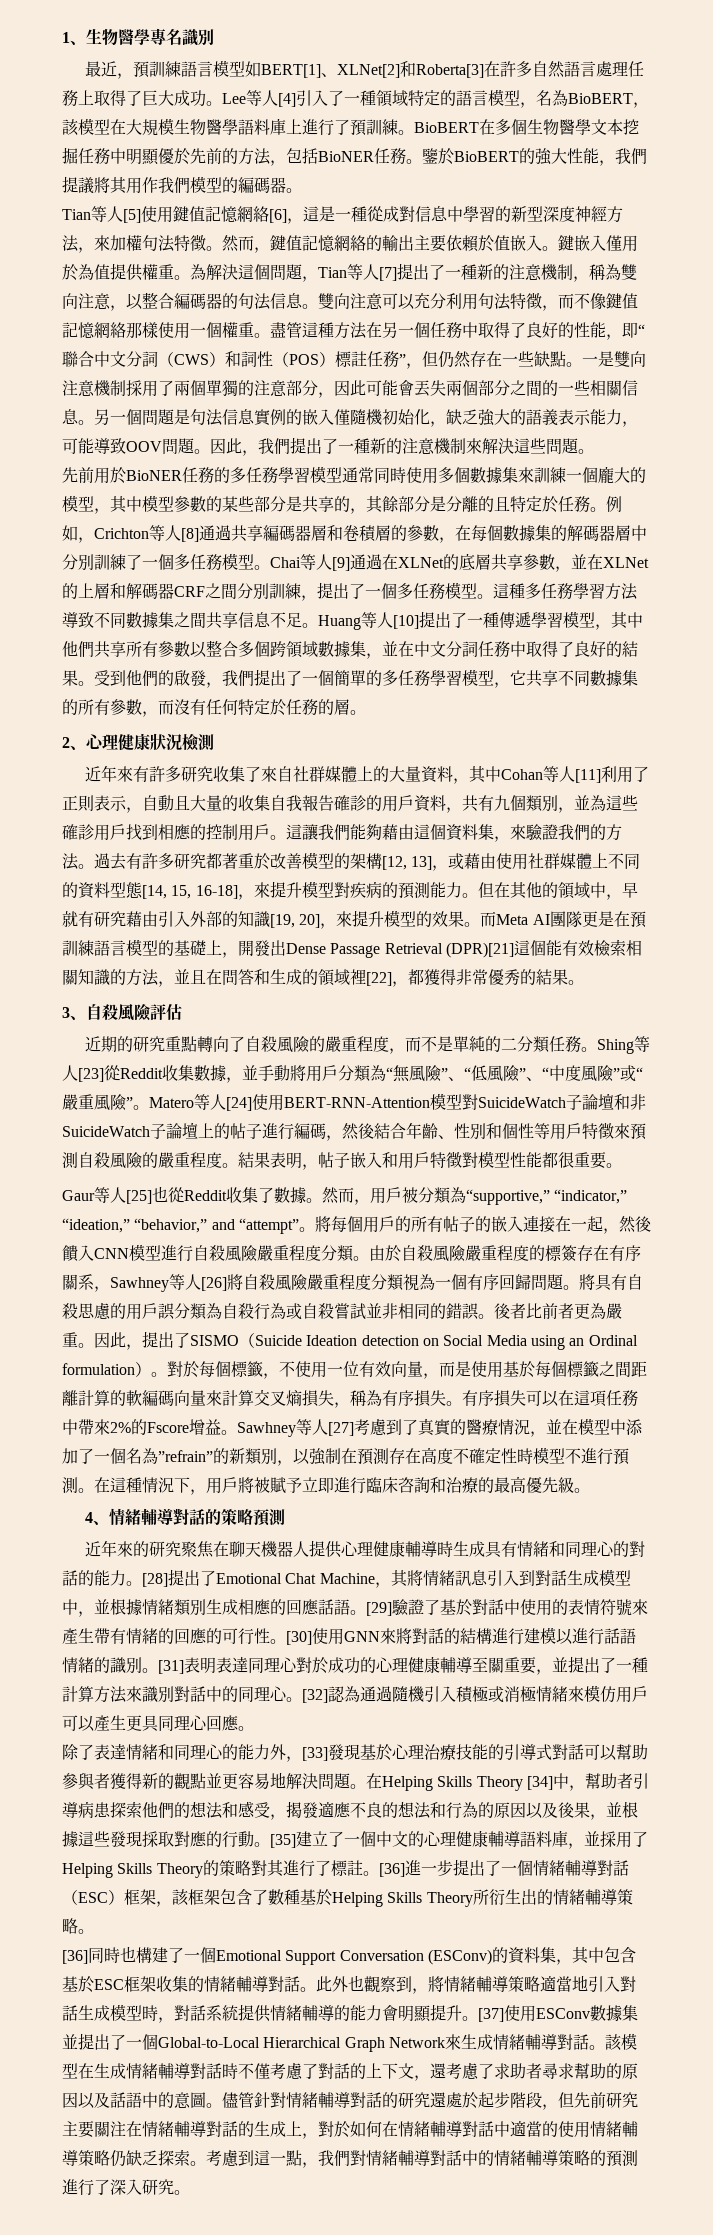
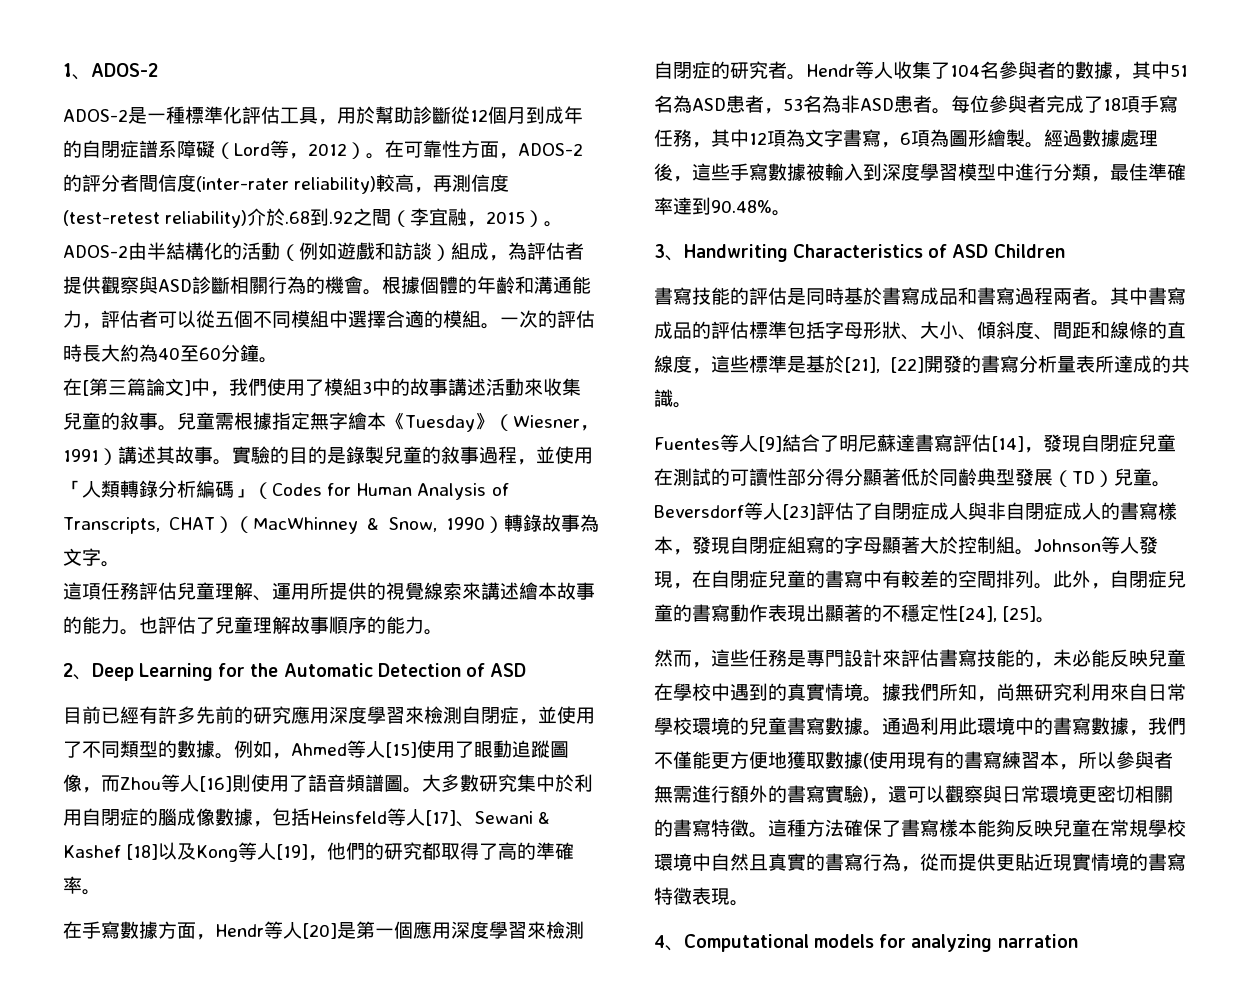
[86,28,214,46] [84,60,644,79] [62,89,649,108] [62,118,639,136] [62,147,647,166] [62,176,302,194] [62,206,623,224] [62,234,638,253] [62,263,637,282] [62,292,638,311] [62,322,645,340] [62,351,646,369] [62,380,638,398] [62,409,638,427] [62,437,594,456] [62,466,646,484] [62,495,622,514] [62,525,647,543] [62,553,649,572] [62,582,638,601] [62,611,643,630] [62,640,638,659] [62,669,638,688] [62,699,366,717] [62,733,214,751] [84,765,649,784] [62,795,638,813] [62,824,622,842] [62,852,641,871] [62,881,638,900] [62,910,646,929] [62,939,642,958] [62,969,584,987] [62,1004,182,1021] [84,1036,650,1054] [62,1065,643,1083] [62,1093,646,1111] [62,1122,646,1141] [62,1151,622,1170] [62,1186,628,1205] [62,1215,652,1234] [62,1244,641,1262] [62,1274,643,1292] [62,1302,622,1320] [62,1331,638,1350] [62,1361,647,1379] [62,1389,638,1408] [62,1418,643,1437] [62,1447,629,1466] [62,1476,590,1495] [84,1508,285,1526] [84,1540,645,1558] [62,1569,631,1588] [62,1598,648,1617] [62,1627,636,1645] [62,1656,648,1675] [62,1685,648,1703] [62,1715,254,1732] [62,1743,648,1762] [62,1772,649,1791] [62,1801,638,1820] [62,1830,648,1849] [62,1859,629,1878] [62,1889,633,1907] [62,1918,94,1934] [62,1946,636,1965] [62,1975,636,1994] [62,2004,638,2023] [62,2033,637,2052] [62,2062,638,2081] [62,2092,638,2110] [62,2120,638,2139] [62,2149,638,2168] [62,2179,190,2196] 生物醫學專名識別 // 最近，預訓練語言模型如BERT[1]、XLNet[2]和Roberta[3]在許多自然語言處理任務上取得了巨大成功。Lee等人[4]引入了一種領域特定的語言模型，名為BioBERT，該模型在大規模生物醫學語料庫上進行了預訓練。BioBERT在多個生物醫學文本挖掘任務中明顯優於先前的方法，包括BioNER任務。鑒於BioBERT的強大性能，我們提議將其用作我們模型的編碼器。 // Tian等人[5]使用鍵值記憶網絡[6]，這是一種從成對信息中學習的新型深度神經方法，來加權句法特徵。然而，鍵值記憶網絡的輸出主要依賴於值嵌入。鍵嵌入僅用於為值提供權重。為解決這個問題，Tian等人[7]提出了一種新的注意機制，稱為雙向注意，以整合編碼器的句法信息。雙向注意可以充分利用句法特徵，而不像鍵值記憶網絡那樣使用一個權重。盡管這種方法在另一個任務中取得了良好的性能，即“聯合中文分詞（CWS）和詞性（POS）標註任務”，但仍然存在一些缺點。一是雙向注意機制採用了兩個單獨的注意部分，因此可能會丟失兩個部分之間的一些相關信息。另一個問題是句法信息實例的嵌入僅隨機初始化，缺乏強大的語義表示能力，可能導致OOV問題。因此，我們提出了一種新的注意機制來解決這些問題。 // 先前用於BioNER任務的多任務學習模型通常同時使用多個數據集來訓練一個龐大的模型，其中模型參數的某些部分是共享的，其餘部分是分離的且特定於任務。例如，Crichton等人[8]通過共享編碼器層和卷積層的參數，在每個數據集的解碼器層中分別訓練了一個多任務模型。Chai等人[9]通過在XLNet的底層共享參數，並在XLNet的上層和解碼器CRF之間分別訓練，提出了一個多任務模型。這種多任務學習方法導致不同數據集之間共享信息不足。Huang等人[10]提出了一種傳遞學習模型，其中他們共享所有參數以整合多個跨領域數據集，並在中文分詞任務中取得了良好的結果。受到他們的啟發，我們提出了一個簡單的多任務學習模型，它共享不同數據集的所有參數，而沒有任何特定於任務的層。 // 2、心理健康狀況檢測 // 近年來有許多研究收集了來自社群媒體上的大量資料，其中Cohan等人[11]利用了正則表示，自動且大量的收集自我報告確診的用戶資料，共有九個類別，並為這些確診用戶找到相應的控制用戶。這讓我們能夠藉由這個資料集，來驗證我們的方法。過去有許多研究都著重於改善模型的架構[12, 13]，或藉由使用社群媒體上不同的資料型態[14, 15, 16-18]，來提升模型對疾病的預測能力。但在其他的領域中，早就有研究藉由引入外部的知識[19, 20]，來提升模型的效果。而Meta AI團隊更是在預訓練語言模型的基礎上，開發出Dense Passage Retrieval (DPR)[21]這個能有效檢索相關知識的方法，並且在問答和生成的領域裡[22]，都獲得非常優秀的結果。 // 3、自殺風險評估 // 近期的研究重點轉向了自殺風險的嚴重程度，而不是單純的二分類任務。Shing等人[23]從Reddit收集數據，並手動將用戶分類為“無風險”、“低風險”、“中度風險”或“嚴重風險”。Matero等人[24]使用BERT-RNN-Attention模型對SuicideWatch子論壇和非SuicideWatch子論壇上的帖子進行編碼，然後結合年齡、性別和個性等用戶特徵來預測自殺風險的嚴重程度。結果表明，帖子嵌入和用戶特徵對模型性能都很重要。 // Gaur等人[25]也從Reddit收集了數據。然而，用戶被分類為“supportive,” “indicator,” “ideation,” “behavior,” and “attempt”。將每個用戶的所有帖子的嵌入連接在一起，然後饋入CNN模型進行自殺風險嚴重程度分類。由於自殺風險嚴重程度的標簽存在有序關系，Sawhney等人[26]將自殺風險嚴重程度分類視為一個有序回歸問題。將具有自殺思慮的用戶誤分類為自殺行為或自殺嘗試並非相同的錯誤。後者比前者更為嚴重。因此，提出了SISMO（Suicide Ideation detection on Social Media using an Ordinal formulation）。對於每個標籤，不使用一位有效向量，而是使用基於每個標籤之間距離計算的軟編碼向量來計算交叉熵損失，稱為有序損失。有序損失可以在這項任務中帶來2%的Fscore增益。Sawhney等人[27]考慮到了真實的醫療情況，並在模型中添加了一個名為”refrain”的新類別，以強制在預測存在高度不確定性時模型不進行預測。在這種情況下，用戶將被賦予立即進行臨床咨詢和治療的最高優先級。 // 4、情緒輔導對話的策略預測 // 近年來的研究聚焦在聊天機器人提供心理健康輔導時生成具有情緒和同理心的對話的能力。[28]提出了Emotional Chat Machine，其將情緒訊息引入到對話生成模型中，並根據情緒類別生成相應的回應話語。[29]驗證了基於對話中使用的表情符號來產生帶有情緒的回應的可行性。[30]使用GNN來將對話的結構進行建模以進行話語情緒的識別。[31]表明表達同理心對於成功的心理健康輔導至關重要，並提出了一種計算方法來識別對話中的同理心。[32]認為通過隨機引入積極或消極情緒來模仿用戶可以產生更具同理心回應。 // 除了表達情緒和同理心的能力外，[33]發現基於心理治療技能的引導式對話可以幫助參與者獲得新的觀點並更容易地解決問題。在Helping Skills Theory [34]中，幫助者引導病患探索他們的想法和感受，揭發適應不良的想法和行為的原因以及後果，並根據這些發現採取對應的行動。[35]建立了一個中文的心理健康輔導語料庫，並採用了Helping Skills Theory的策略對其進行了標註。[36]進一步提出了一個情緒輔導對話（ESC）框架，該框架包含了數種基於Helping Skills Theory所衍生出的情緒輔導策略。 // [36]同時也構建了一個Emotional Support Conversation (ESConv)的資料集，其中包含基於ESC框架收集的情緒輔導對話。此外也觀察到，將情緒輔導策略適當地引入對話生成模型時，對話系統提供情緒輔導的能力會明顯提升。[37]使用ESConv數據集並提出了一個Global-to-Local Hierarchical Graph Network來生成情緒輔導對話。該模型在生成情緒輔導對話時不僅考慮了對話的上下文，還考慮了求助者尋求幫助的原因以及話語中的意圖。儘管針對情緒輔導對話的研究還處於起步階段，但先前研究主要關注在情緒輔導對話的生成上，對於如何在情緒輔導對話中適當的使用情緒輔導策略仍缺乏探索。考慮到這一點，我們對情緒輔導對話中的情緒輔導策略的預測進行了深入研究。 -> [91,63,158,77] [63,106,583,125] [63,140,583,159] [63,174,510,194] [63,208,564,228] [63,242,584,261] [63,276,591,295] [63,310,595,329] [63,344,278,363] [63,378,581,397] [63,412,599,432] [63,446,593,465] [63,480,509,500] [63,514,599,534] [63,548,120,567] [63,582,595,601] [63,616,443,635] [63,663,526,681] [63,706,595,725] [63,740,569,759] [63,774,593,793] [63,808,551,827] [63,842,575,862] [63,876,101,895] [63,921,584,940] [654,61,1188,80] [654,95,1178,114] [654,129,1158,148] [654,163,1186,182] [654,197,791,216] [654,244,1065,262] [654,287,1186,306] [654,321,1186,340] [654,355,1190,374] [654,389,692,408] [654,434,1176,453] [654,468,1171,487] [654,502,1177,520] [654,536,1158,555] [654,570,1186,589] [654,604,1056,623] [654,649,1186,668] [654,683,1186,702] [654,717,1186,736] [654,751,1173,770] [654,785,1173,804] [654,819,1186,838] [654,853,1186,872] [654,887,749,906] [654,934,1078,952] ADOS-2 // ADOS-2是一種標準化評估工具，用於幫助診斷從12個月到成年的自閉症譜系障礙（Lord等，2012）。在可靠性方面，ADOS-2的評分者間信度(inter-rater reliability)較高，再測信度(test-retest reliability)介於.68到.92之間（李宜融，2015）。ADOS-2由半結構化的活動（例如遊戲和訪談）組成，為評估者提供觀察與ASD診斷相關行為的機會。根據個體的年齡和溝通能力，評估者可以從五個不同模組中選擇合適的模組。一次的評估時長大約為40至60分鐘。 // 在[第三篇論文]中，我們使用了模組3中的故事講述活動來收集兒童的敘事。兒童需根據指定無字繪本《Tuesday》（Wiesner，1991）講述其故事。實驗的目的是錄製兒童的敘事過程，並使用「人類轉錄分析編碼」（Codes for Human Analysis of Transcripts, CHAT）（MacWhinney & Snow, 1990）轉錄故事為文字。 // 這項任務評估兒童理解、運用所提供的視覺線索來講述繪本故事的能力。也評估了兒童理解故事順序的能力。 // 2、Deep Learning for the Automatic Detection of ASD // 目前已經有許多先前的研究應用深度學習來檢測自閉症，並使用了不同類型的數據。例如，Ahmed等人[15]使用了眼動追蹤圖像，而Zhou等人[16]則使用了語音頻譜圖。大多數研究集中於利用自閉症的腦成像數據，包括Heinsfeld等人[17]、Sewani & Kashef [18]以及Kong等人[19]，他們的研究都取得了高的準確率。 // 在手寫數據方面，Hendr等人[20]是第一個應用深度學習來檢測自閉症的研究者。Hendr等人收集了104名參與者的數據，其中51名為ASD患者，53名為非ASD患者。每位參與者完成了18項手寫任務，其中12項為文字書寫，6項為圖形繪製。經過數據處理後，這些手寫數據被輸入到深度學習模型中進行分類，最佳準確率達到90.48%。 // 3、Handwriting Characteristics of ASD Children // 書寫技能的評估是同時基於書寫成品和書寫過程兩者。其中書寫成品的評估標準包括字母形狀、大小、傾斜度、間距和線條的直線度，這些標準是基於[21], [22]開發的書寫分析量表所達成的共識。 // Fuentes等人[9]結合了明尼蘇達書寫評估[14]，發現自閉症兒童在測試的可讀性部分得分顯著低於同齡典型發展（TD）兒童。Beversdorf等人[23]評估了自閉症成人與非自閉症成人的書寫樣本，發現自閉症組寫的字母顯著大於控制組。Johnson等人發現，在自閉症兒童的書寫中有較差的空間排列。此外，自閉症兒童的書寫動作表現出顯著的不穩定性[24], [25]。 // 然而，這些任務是專門設計來評估書寫技能的，未必能反映兒童在學校中遇到的真實情境。據我們所知，尚無研究利用來自日常學校環境的兒童書寫數據。通過利用此環境中的書寫數據，我們不僅能更方便地獲取數據(使用現有的書寫練習本，所以參與者無需進行額外的書寫實驗)，還可以觀察與日常環境更密切相關的書寫特徵。這種方法確保了書寫樣本能夠反映兒童在常規學校環境中自然且真實的書寫行為，從而提供更貼近現實情境的書寫特徵表現。 // 4、Computational models for analyzing narration

